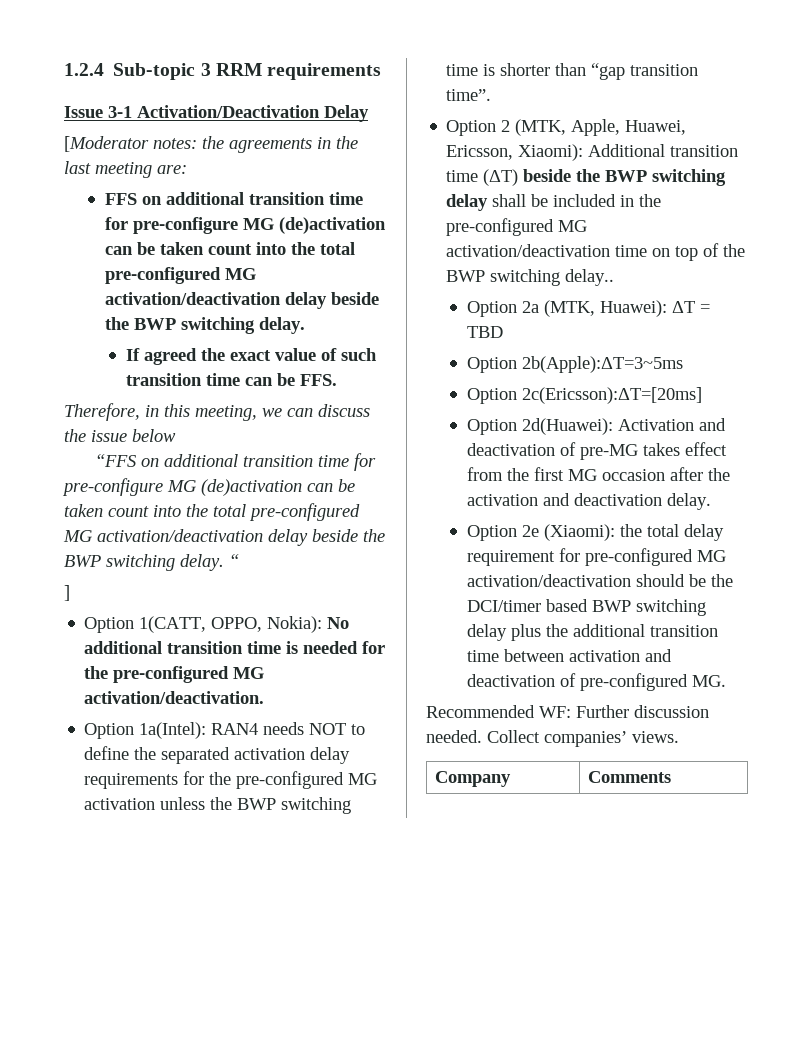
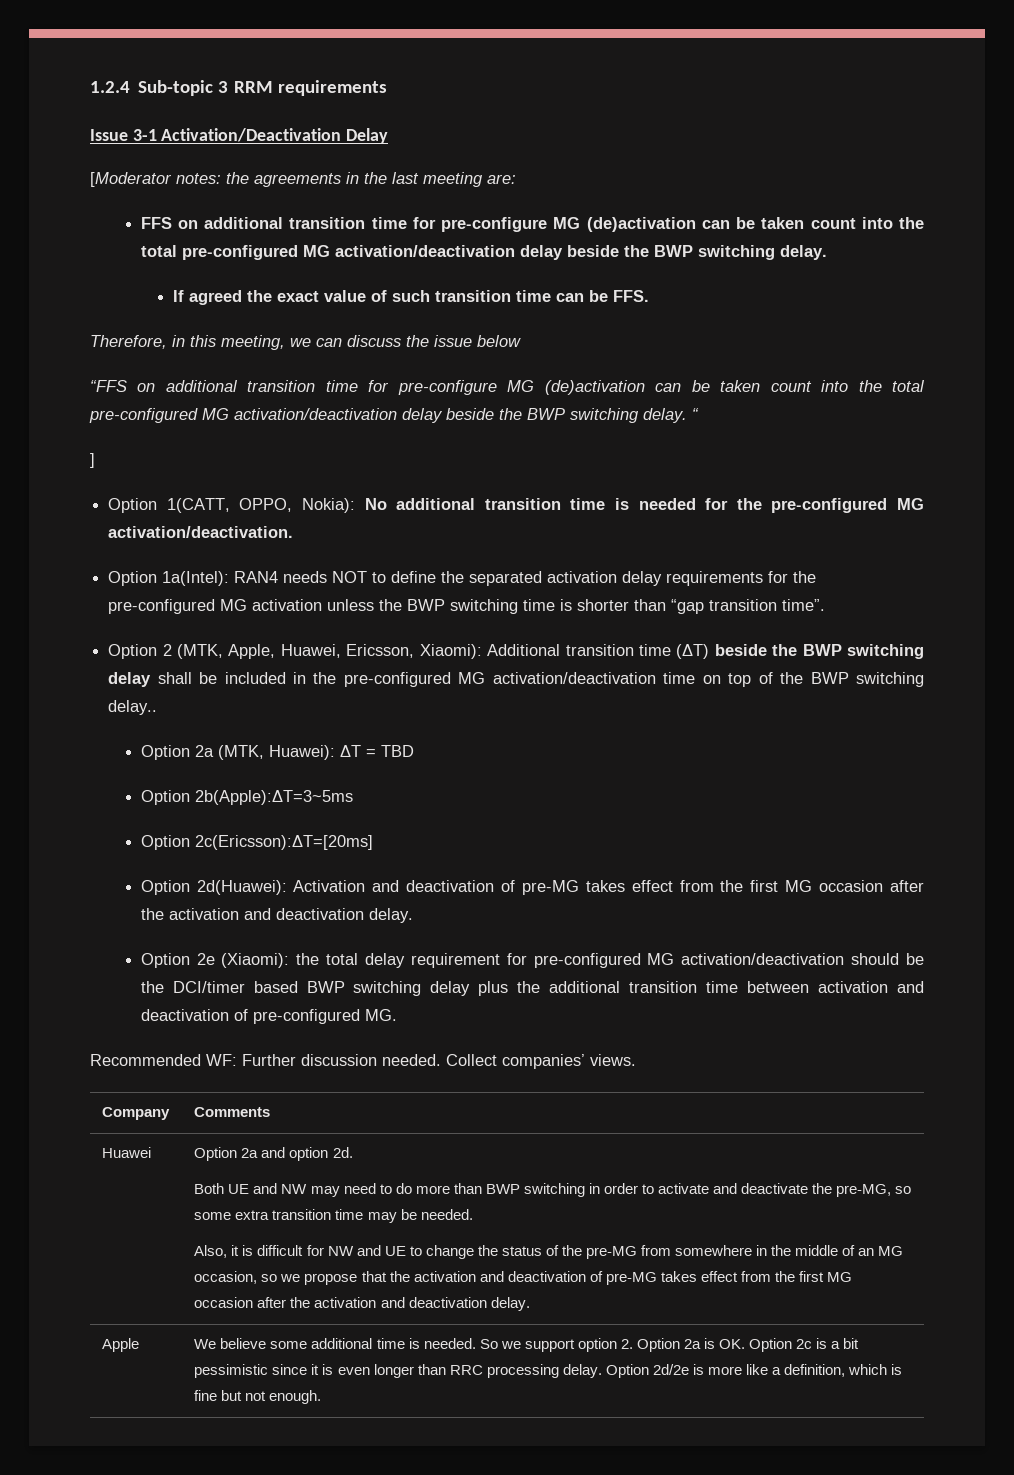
(672, 777) none -> [102,1147,152,1158] [194,1147,353,1161] [194,1183,912,1197] [194,1209,473,1223] [194,1245,904,1259] [194,1271,853,1285] [194,1297,530,1311] [102,1338,140,1352] [194,1338,860,1352] [194,1364,903,1378] [194,1390,322,1404] // Huawei | Option 2a and option 2d. // Both UE and NW may need to do more than BWP switching in order to activate and deactivate the pre-MG, so some extra transition time may be needed. // Also, it is difficult for NW and UE to change the status of the pre-MG from somewhere in the middle of an MG occasion, so we propose that the activation and deactivation of pre-MG takes effect from the first MG occasion after the activation and deactivation delay. // Apple | We believe some additional time is needed. So we support option 2. Option 2a is OK. Option 2c is a bit pessimistic since it is even longer than RRC processing delay. Option 2d/2e is more like a definition, which is fine but not enough.

